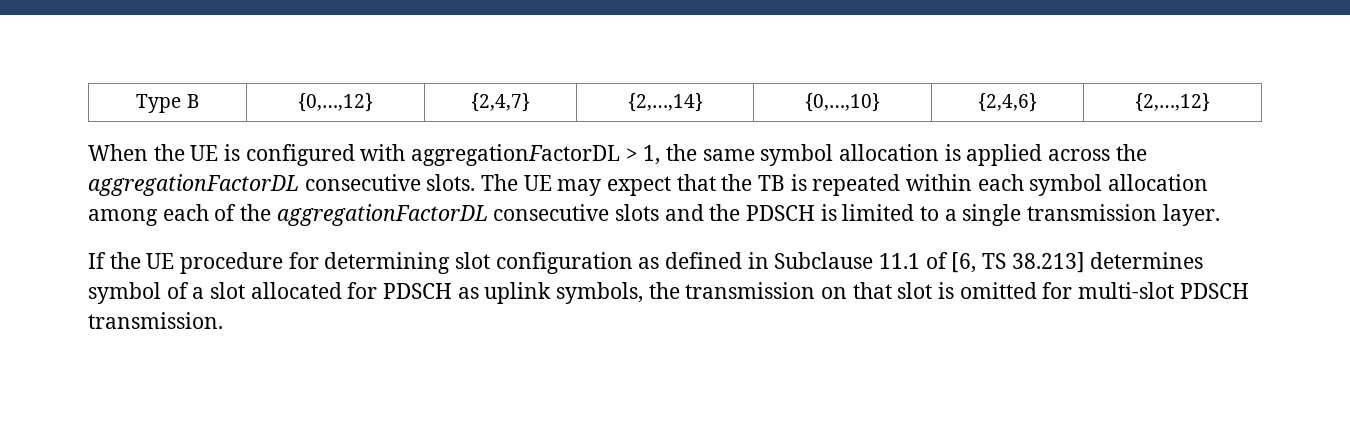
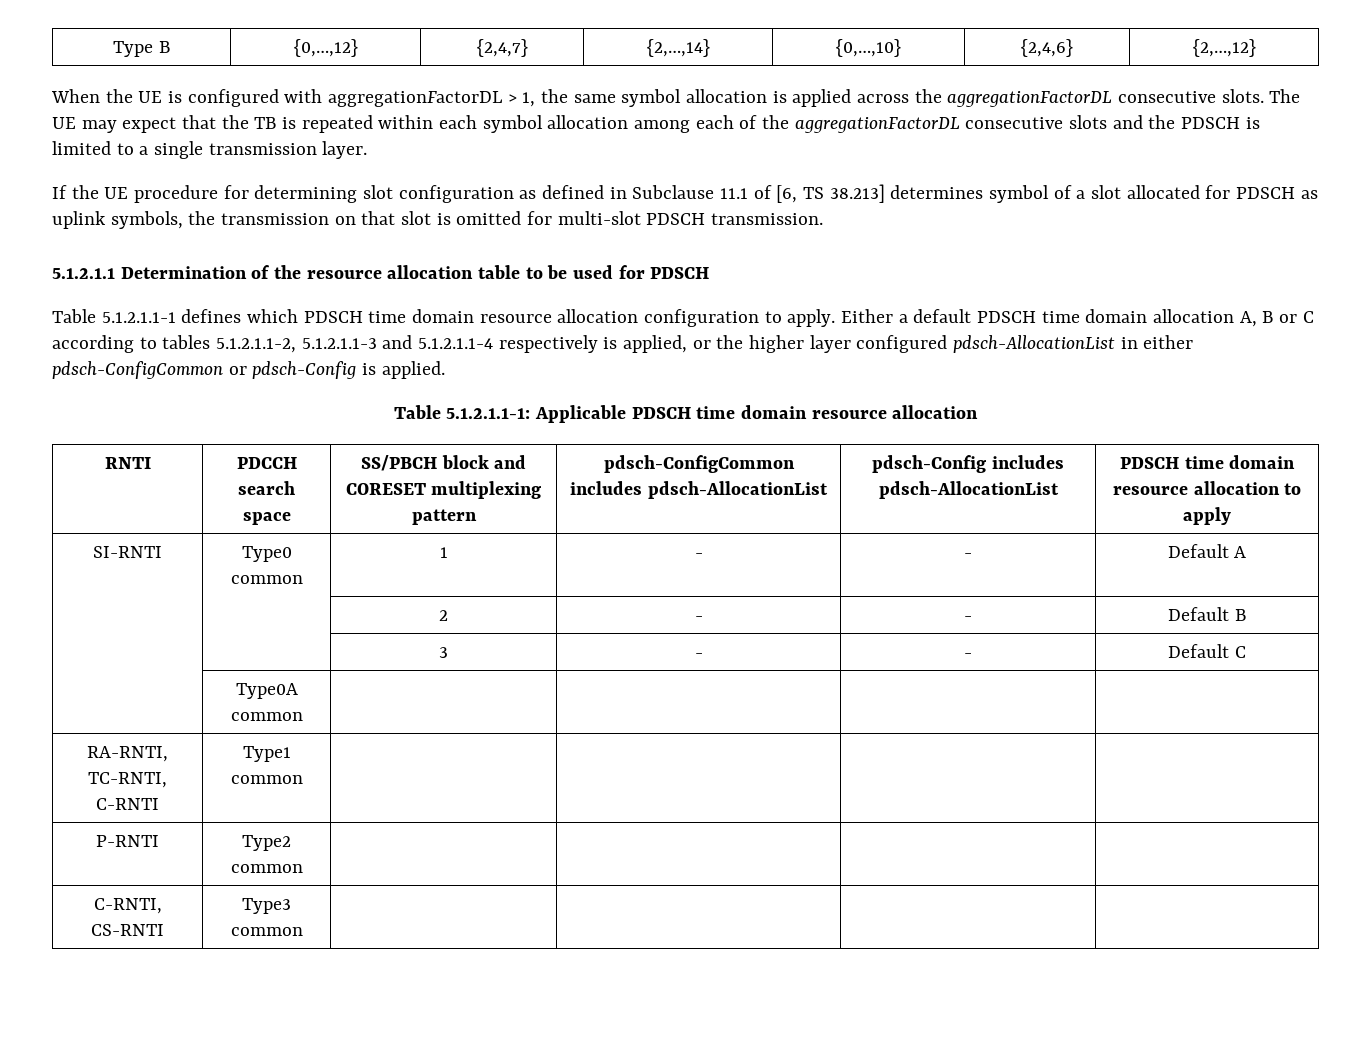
(223, 320) none -> [52,265,710,279] [52,309,1314,327] [52,335,1194,353] [52,361,445,379] [393,405,979,423] [104,457,151,469] [236,457,297,469] [238,481,295,495] [242,512,291,525] [360,455,527,471] [345,481,542,499] [411,509,477,525] [603,455,795,473] [570,481,828,499] [872,455,1064,473] [878,481,1059,499] [1119,455,1296,469] [1112,481,1302,495] [1183,507,1231,525] [93,546,162,558] [241,546,292,562] [230,575,303,584] [439,547,448,558] [694,553,703,558] [964,553,972,558] [1167,544,1247,558] [438,610,448,621] [694,616,703,621] [964,616,972,621] [1168,607,1246,621] [438,647,448,658] [694,653,703,658] [964,653,972,658] [1168,644,1246,658] [235,683,298,699] [230,712,303,721] [87,746,168,762] [88,772,167,788] [96,798,159,810] [242,746,291,762] [230,775,303,784] [96,835,159,847] [242,835,291,851] [230,864,303,873] [93,898,162,914] [91,924,164,936] [242,898,291,914] [230,927,303,936] // 5.1.2.1.1 Determination of the resource allocation table to be used for PDSCH // Table 5.1.2.1.1-1 defines which PDSCH time domain resource allocation configuration to apply. Either a default PDSCH time domain allocation A, B or C according to tables 5.1.2.1.1-2, 5.1.2.1.1-3 and 5.1.2.1.1-4 respectively is applied, or the higher layer configured pdsch-AllocationList in either pdsch-ConfigCommon or pdsch-Config is applied. // Table 5.1.2.1.1-1: Applicable PDSCH time domain resource allocation // RNTI | PDCCH search space | SS/PBCH block and CORESET multiplexing pattern | pdsch-ConfigCommon includes pdsch-AllocationList | pdsch-Config includes pdsch-AllocationList | PDSCH time domain resource allocation to apply // SI-RNTI | Type0 common | 1 | - | - | Default A // | | 2 | - | - | Default B // | | 3 | - | - | Default C // | Type0A common | | | | // RA-RNTI, TC-RNTI, C-RNTI | Type1 common | | | | // P-RNTI | Type2 common | | | | // C-RNTI, CS-RNTI | Type3 common | | | |

